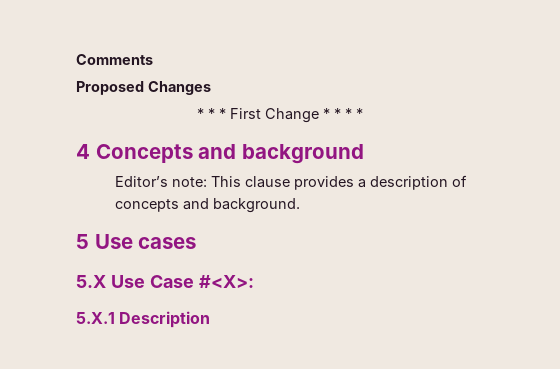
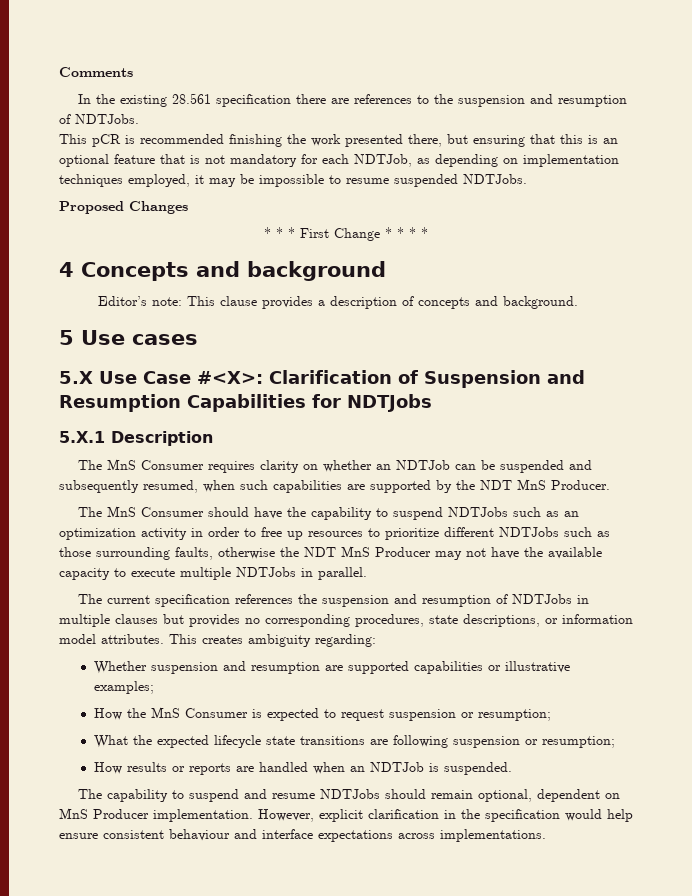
(153, 59) none -> [78,93,628,107] [59,114,139,124] [59,134,618,147] [59,154,619,167] [59,174,527,187] // In the existing 28.561 specification there are references to the suspension and resumption of NDTJobs. // This pCR is recommended finishing the work presented there, but ensuring that this is an optional feature that is not mandatory for each NDTJob, as depending on implementation techniques employed, it may be impossible to resume suspended NDTJobs.
[76,311,211,328] // 5.X.1 Description -> [269,370,585,388] [59,394,432,412] [59,431,213,446] [78,459,593,473] [59,479,610,493] [78,506,580,520] [59,527,610,540] [59,546,602,560] [59,567,367,580] [78,594,590,607] [59,614,633,627] [59,634,376,647] [93,661,570,674] [93,681,154,694] [93,707,551,721] [93,735,615,748] [93,762,512,775] [78,789,621,802] [59,808,633,822] [59,829,546,842] Clarification of Suspension and Resumption Capabilities for NDTJobs // 5.X.1 Description // The MnS Consumer requires clarity on whether an NDTJob can be suspended and subsequently resumed, when such capabilities are supported by the NDT MnS Producer. // The MnS Consumer should have the capability to suspend NDTJobs such as an optimization activity in order to free up resources to prioritize different NDTJobs such as those surrounding faults, otherwise the NDT MnS Producer may not have the available capacity to execute multiple NDTJobs in parallel. // The current specification references the suspension and resumption of NDTJobs in multiple clauses but provides no corresponding procedures, state descriptions, or information model attributes. This creates ambiguity regarding: // Whether suspension and resumption are supported capabilities or illustrative examples; // How the MnS Consumer is expected to request suspension or resumption; // What the expected lifecycle state transitions are following suspension or resumption; // How results or reports are handled when an NDTJob is suspended. // The capability to suspend and resume NDTJobs should remain optional, dependent on MnS Producer implementation. However, explicit clarification in the specification would help ensure consistent behaviour and interface expectations across implementations.

